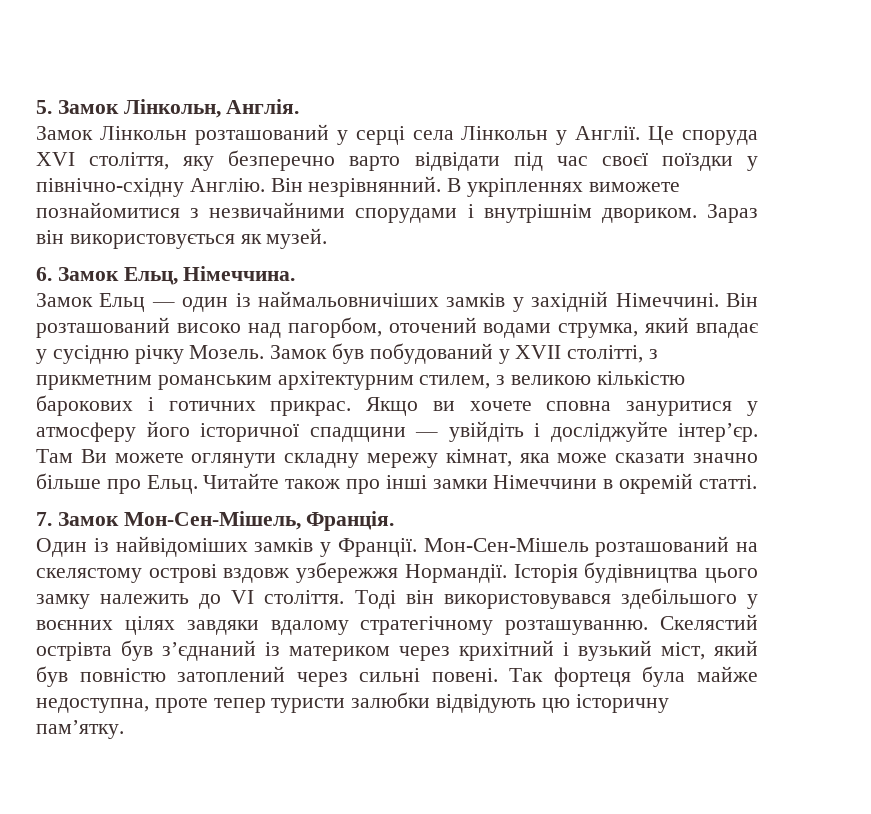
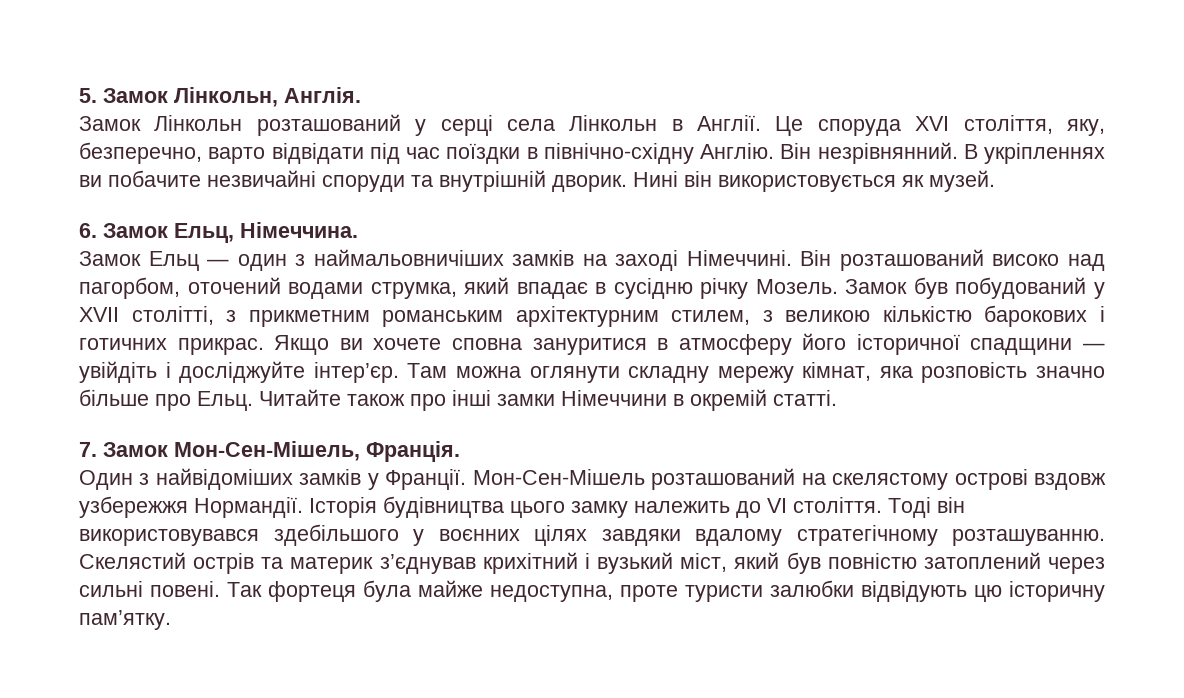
[556,130,568,145] у -> [671,119,683,131] в
[183,150,336,171] яку безперечно -> [1066,119,1105,136] [79,142,202,164] яку, безперечно,
[601,152,759,171] своєї поїздки у -> [446,143,538,164] поїздки в
[588,182,680,192] [36,202,758,223] виможете познайомитися з незвичайними спорудами і внутрішнім двориком. Зараз -> [79,170,678,192] ви побачите незвичайні споруди та внутрішній дворик. Нині
[235,293,251,307] із -> [295,254,306,266] з
[512,291,609,312] у західній -> [582,250,679,271] на заході
[36,349,47,364] у -> [595,282,607,294] в
[747,401,758,416] у -> [657,338,669,350] в
[80,449,184,463] Ви можете -> [455,366,521,378] можна
[557,453,686,463] може сказати -> [921,362,1028,383] розповість
[93,538,109,552] із -> [139,473,150,485] з
[36,640,450,661] острівта був з’єднаний із материком через -> [193,553,476,574] острів та материк з’єднував
[213,698,266,713] тепер -> (678, 593) none

